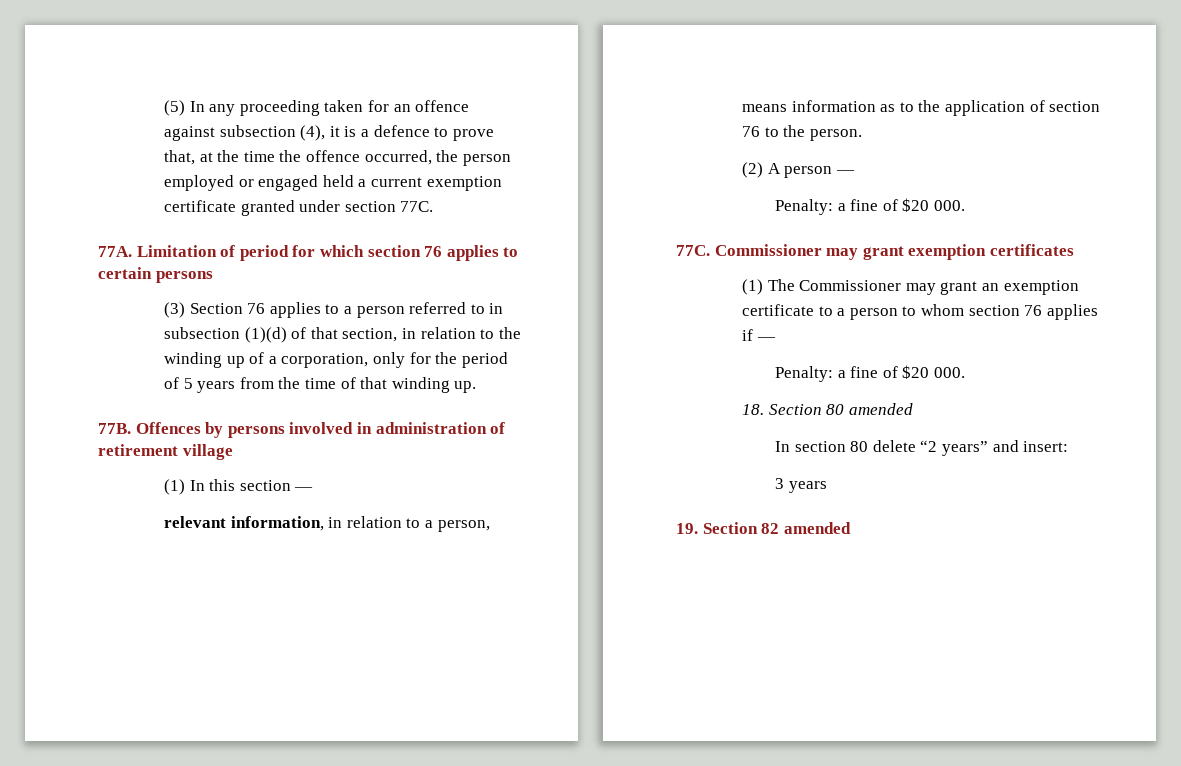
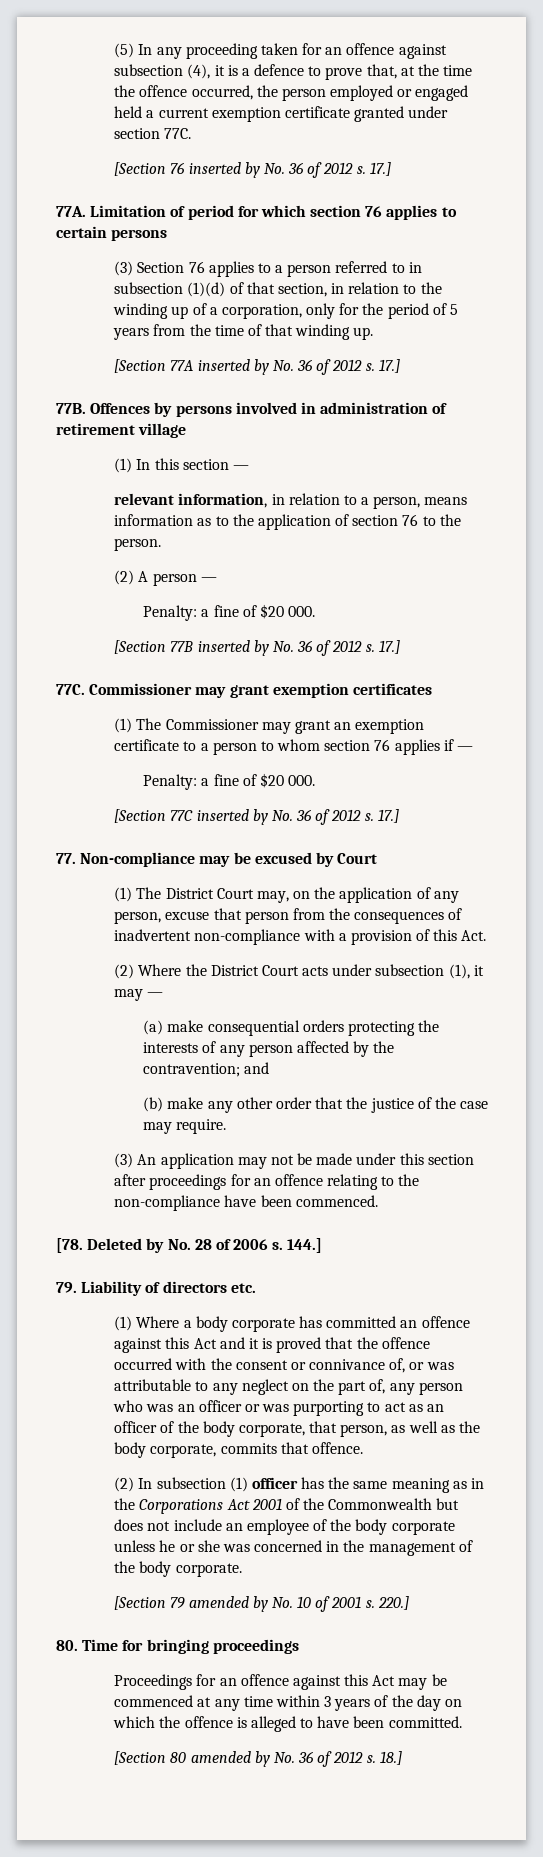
(434, 206) none -> [114,162,391,178] // [Section 76 inserted by No. 36 of 2012 s. 17.]
(477, 387) none -> [114,359,400,375] // [Section 77A inserted by No. 36 of 2012 s. 17.]
(965, 205) none -> [114,640,400,656] // [Section 77B inserted by No. 36 of 2012 s. 17.]
[742,403,913,415] [775,440,1069,456] [775,478,827,493] [676,522,851,534] 18. Section 80 amended // In section 80 delete “2 years” and insert: // 3 years // 19. Section 82 amended -> [114,809,399,825] [56,852,378,867] [114,887,459,903] [114,908,463,924] [114,929,487,945] [114,964,484,979] [114,989,164,1001] [143,1020,440,1036] [143,1041,395,1057] [143,1062,270,1077] [143,1097,489,1113] [143,1119,227,1134] [114,1153,474,1169] [114,1174,420,1190] [114,1195,378,1211] [56,1238,323,1253] [56,1281,256,1296] [114,1316,470,1332] [114,1337,430,1353] [114,1358,454,1373] [114,1379,463,1395] [113,1400,445,1416] [114,1421,481,1437] [114,1442,363,1458] [114,1477,485,1493] [114,1498,460,1514] [114,1519,455,1535] [114,1540,473,1556] [114,1561,242,1577] [114,1596,409,1612] [56,1639,299,1654] [114,1674,447,1690] [114,1695,463,1711] [113,1716,462,1732] [114,1751,402,1767] [Section 77C inserted by No. 36 of 2012 s. 17.] // 77. Non-compliance may be excused by Court // (1) The District Court may, on the application of any person, excuse that person from the consequences of inadvertent non-compliance with a provision of this Act. // (2) Where the District Court acts under subsection (1), it may — // (a) make consequential orders protecting the interests of any person affected by the contravention; and // (b) make any other order that the justice of the case may require. // (3) An application may not be made under this section after proceedings for an offence relating to the non-compliance have been commenced. // [78. Deleted by No. 28 of 2006 s. 144.] // 79. Liability of directors etc. // (1) Where a body corporate has committed an offence against this Act and it is proved that the offence occurred with the consent or connivance of, or was attributable to any neglect on the part of, any person who was an officer or was purporting to act as an officer of the body corporate, that person, as well as the body corporate, commits that offence. // (2) In subsection (1) officer has the same meaning as in the Corporations Act 2001 of the Commonwealth but does not include an employee of the body corporate unless he or she was concerned in the management of the body corporate. // [Section 79 amended by No. 10 of 2001 s. 220.] // 80. Time for bringing proceedings // Proceedings for an offence against this Act may be commenced at any time within 3 years of the day on which the offence is alleged to have been committed. // [Section 80 amended by No. 36 of 2012 s. 18.]

